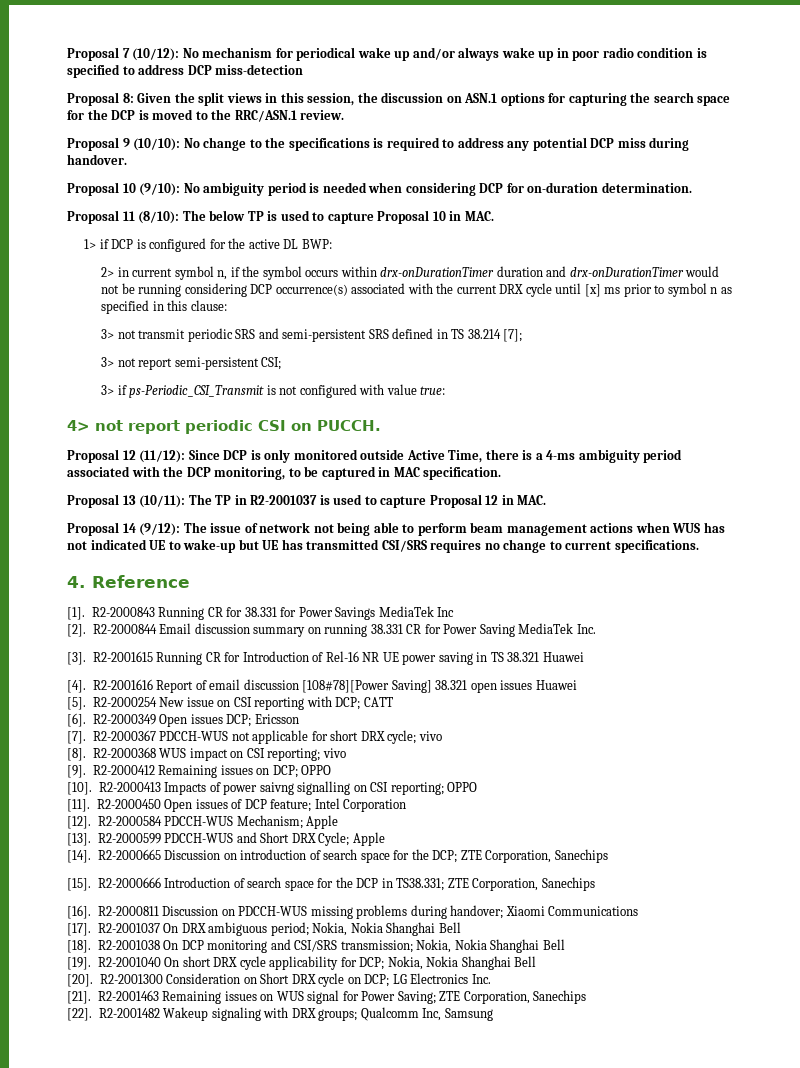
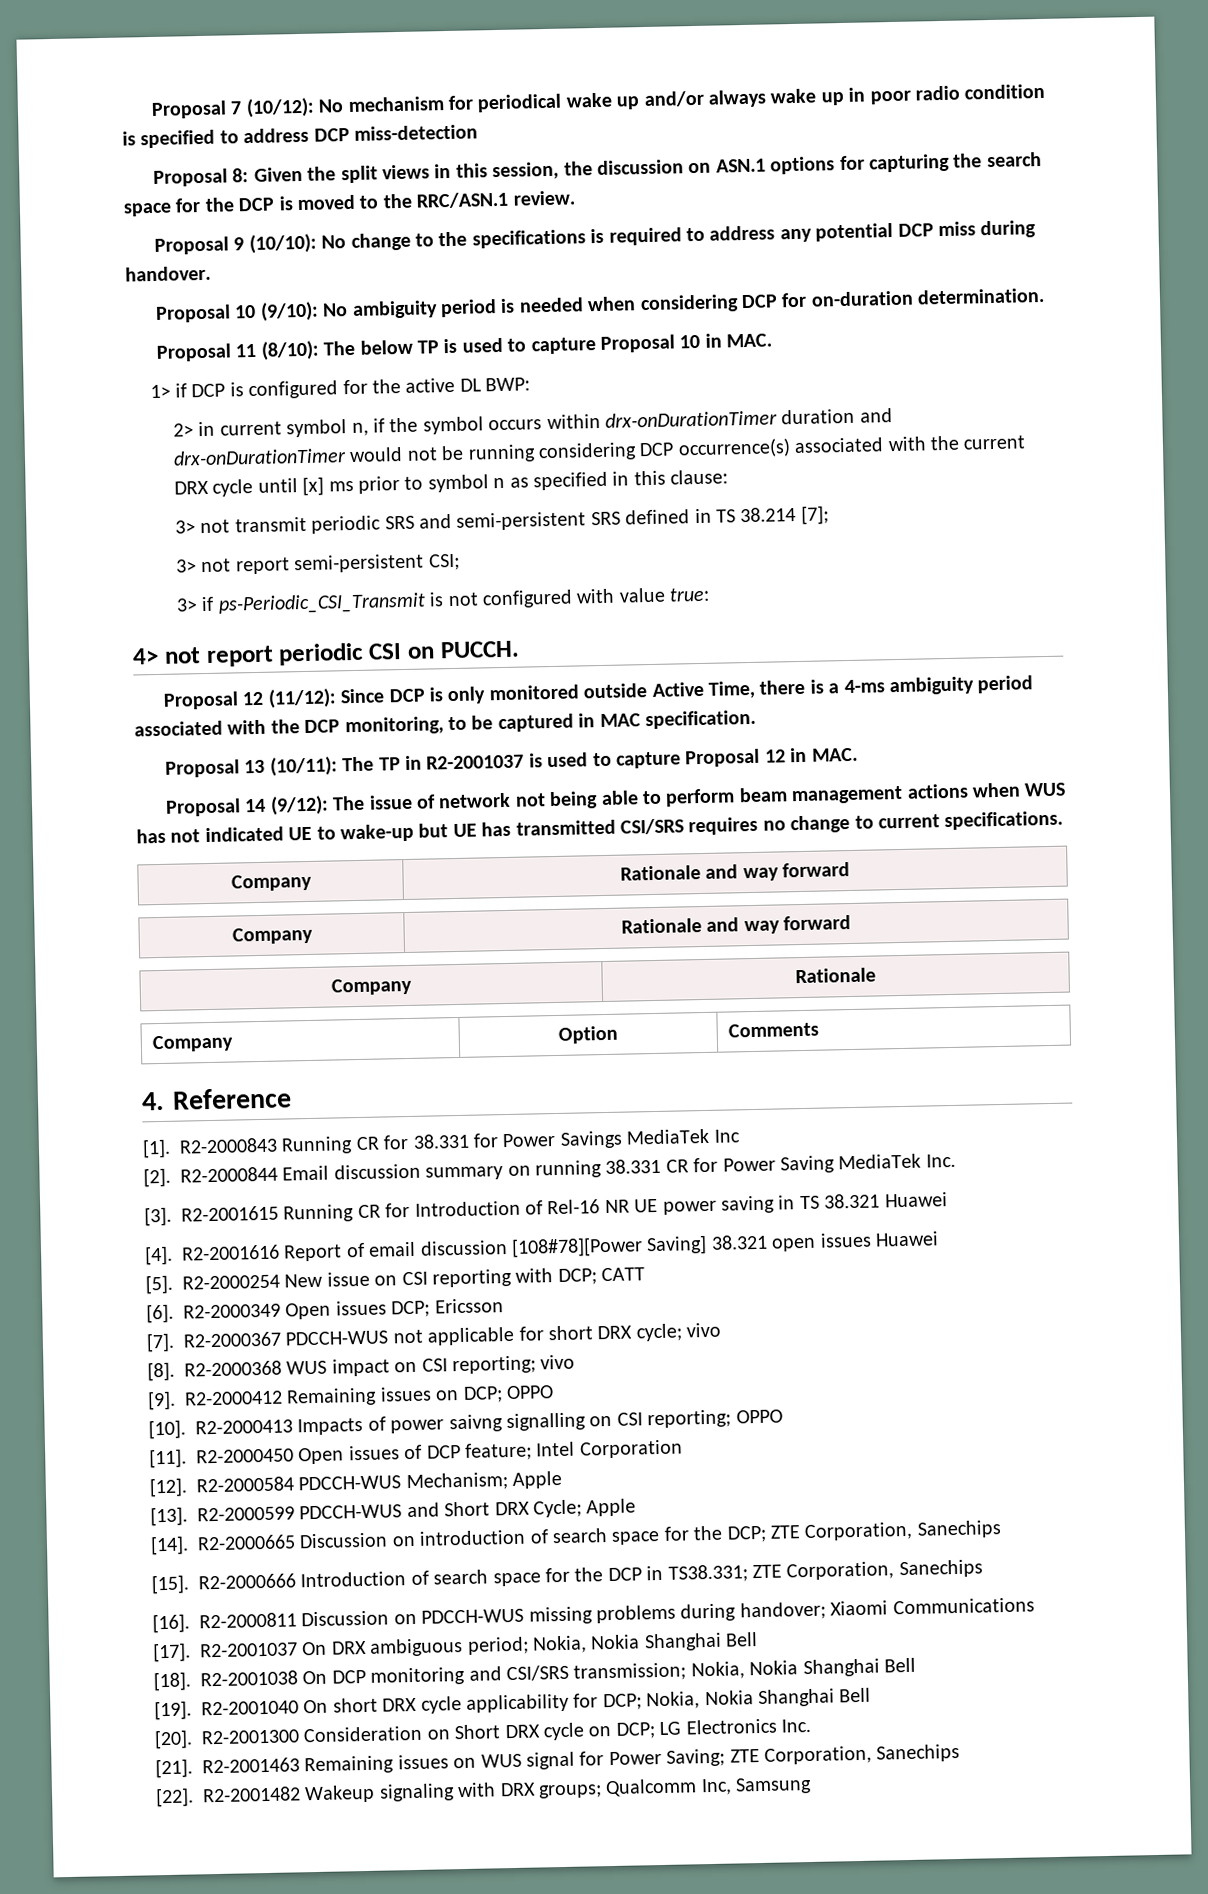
(699, 546) none -> [230,873,312,892] [619,861,851,882] [231,926,313,945] [620,914,852,935] [331,977,412,996] [795,967,876,984] [151,1034,234,1053] [558,1025,618,1044] [727,1022,819,1038] // Company | Rationale and way forward // Company | Rationale and way forward // Company | Rationale // Company | Option | Comments

